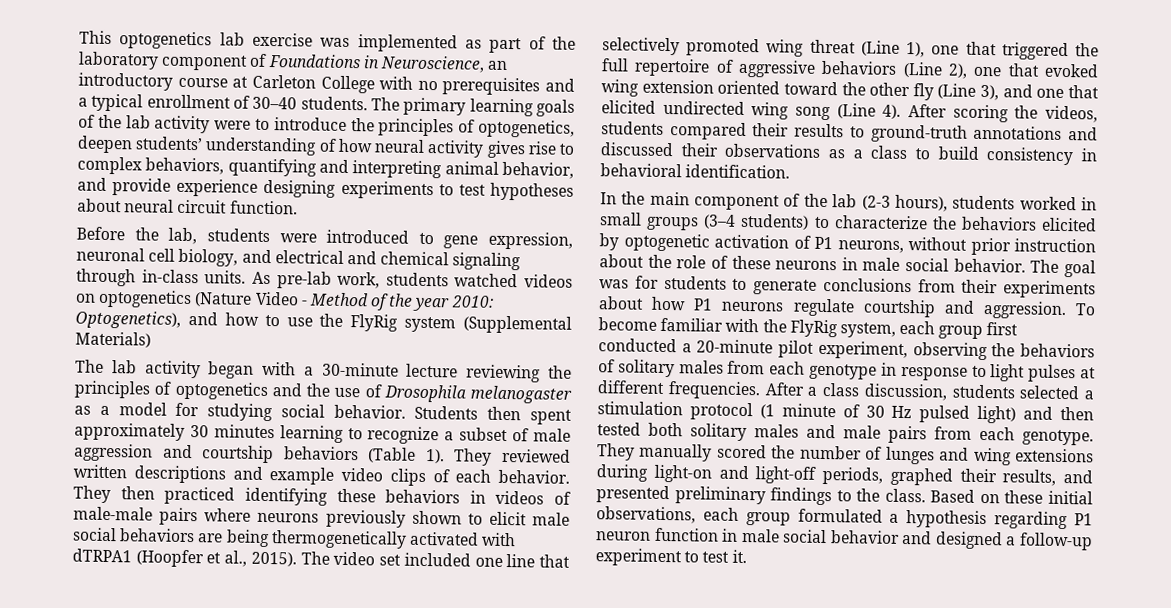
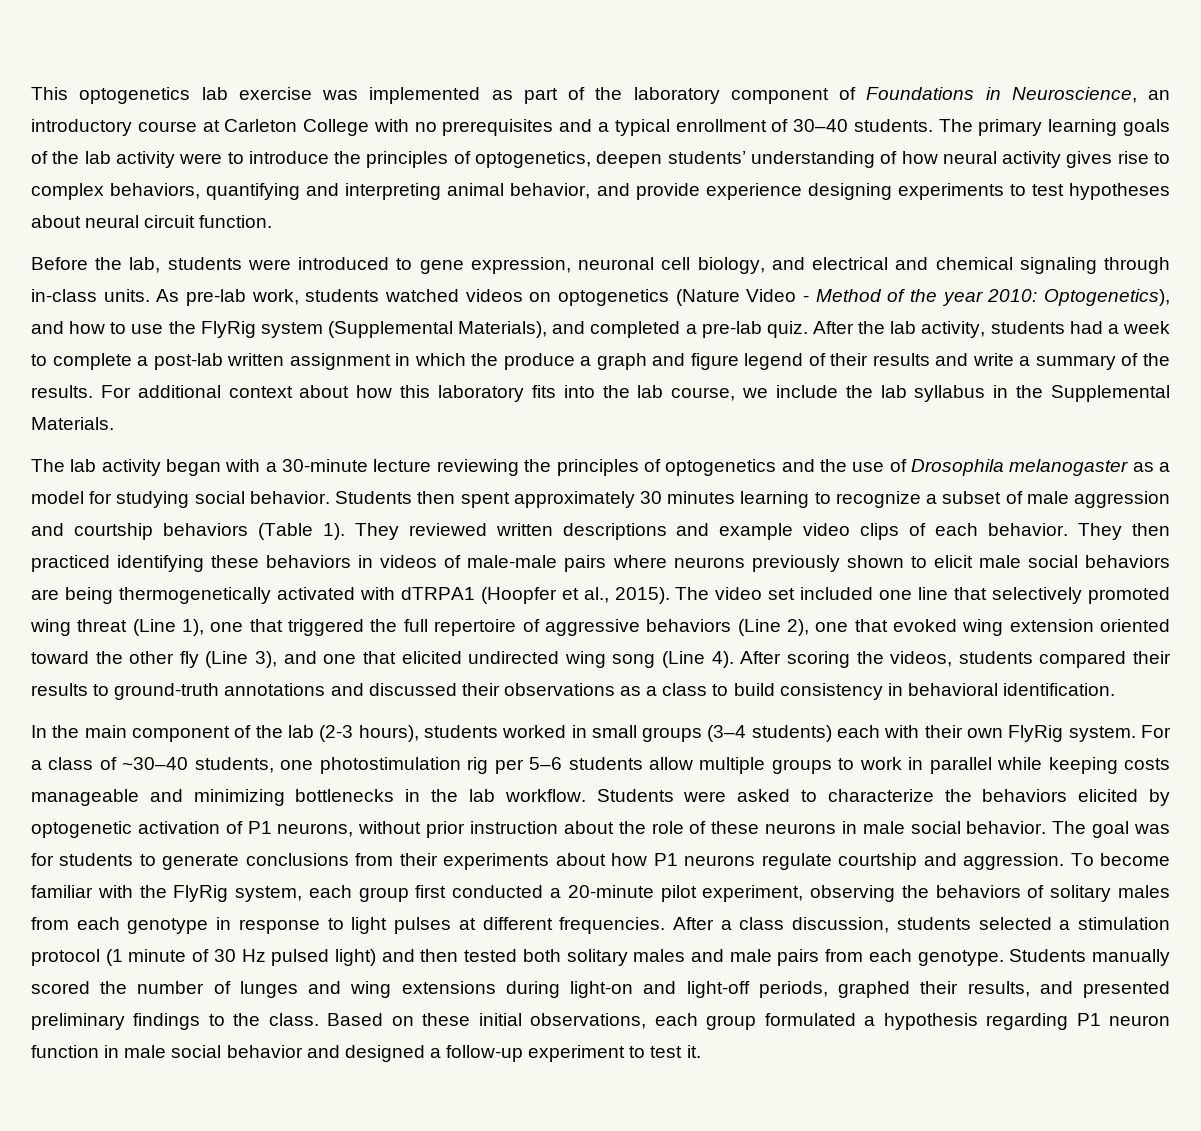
[75,331,151,348] Materials) -> [458,321,1170,338] [31,353,1170,370] [31,385,1171,402] [31,417,114,430] Materials), and completed a pre-lab quiz. After the lab activity, students had a week to complete a post-lab written assignment in which the produce a graph and figure legend of their results and write a summary of the results. For additional context about how this laboratory fits into the lab course, we include the lab syllabus in the Supplemental Materials.
(810, 221) none -> [837,725,1172,742] [31,757,1171,774] [31,789,791,806] each with their own FlyRig system. For a class of ~30–40 students, one photostimulation rig per 5–6 students allow multiple groups to work in parallel while keeping costs manageable and minimizing bottlenecks in the lab workflow. Students were asked
[597,443,635,461] They -> [1009,949,1087,962] Students

